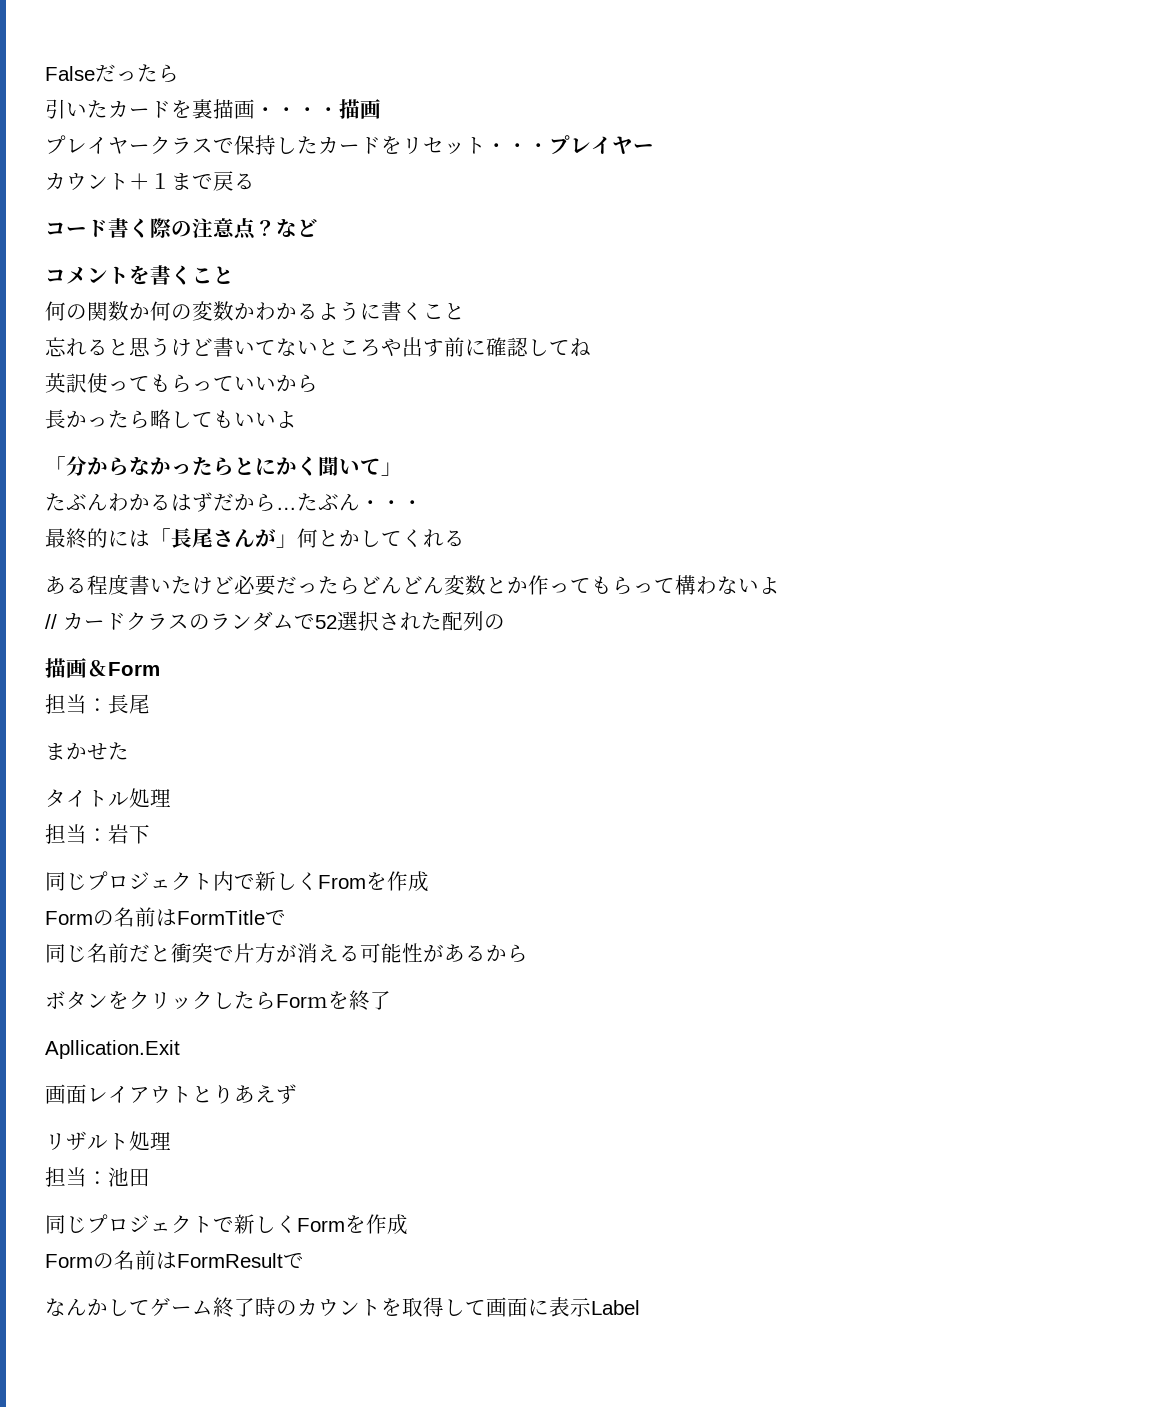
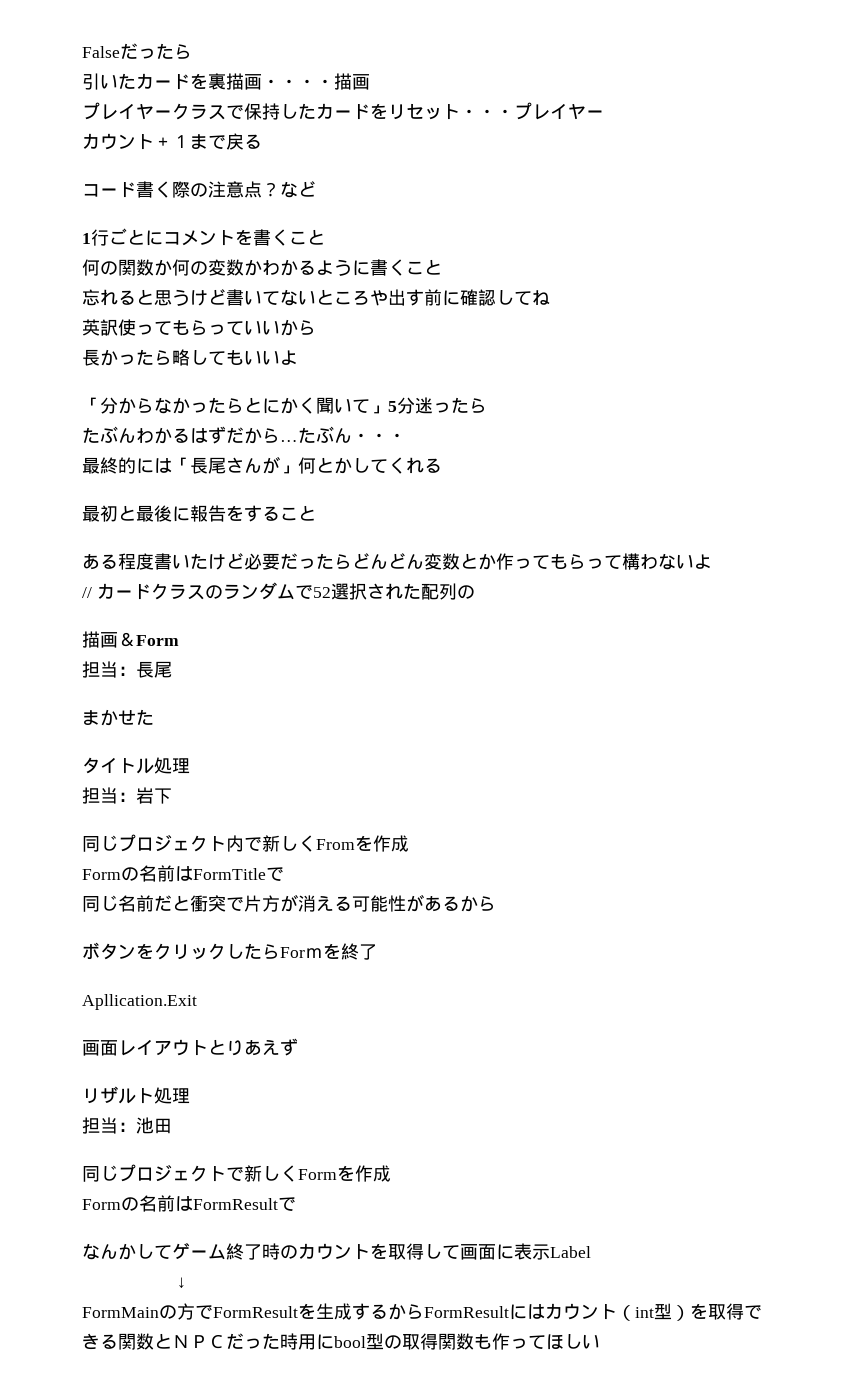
(318, 227) none -> [82,228,163,246] 1行ごとに
(402, 469) none -> [388,397,487,414] 5分迷ったら
(465, 538) none -> [82,505,316,522] // 最初と最後に報告をすること
(640, 1307) none -> [176,1277,186,1288] [82,1303,762,1321] [82,1333,600,1350] // ↓ // FormMainの方でFormResultを生成するからFormResultにはカウント（int型）を取得できる関数とＮＰＣだった時用にbool型の取得関数も作ってほしい

